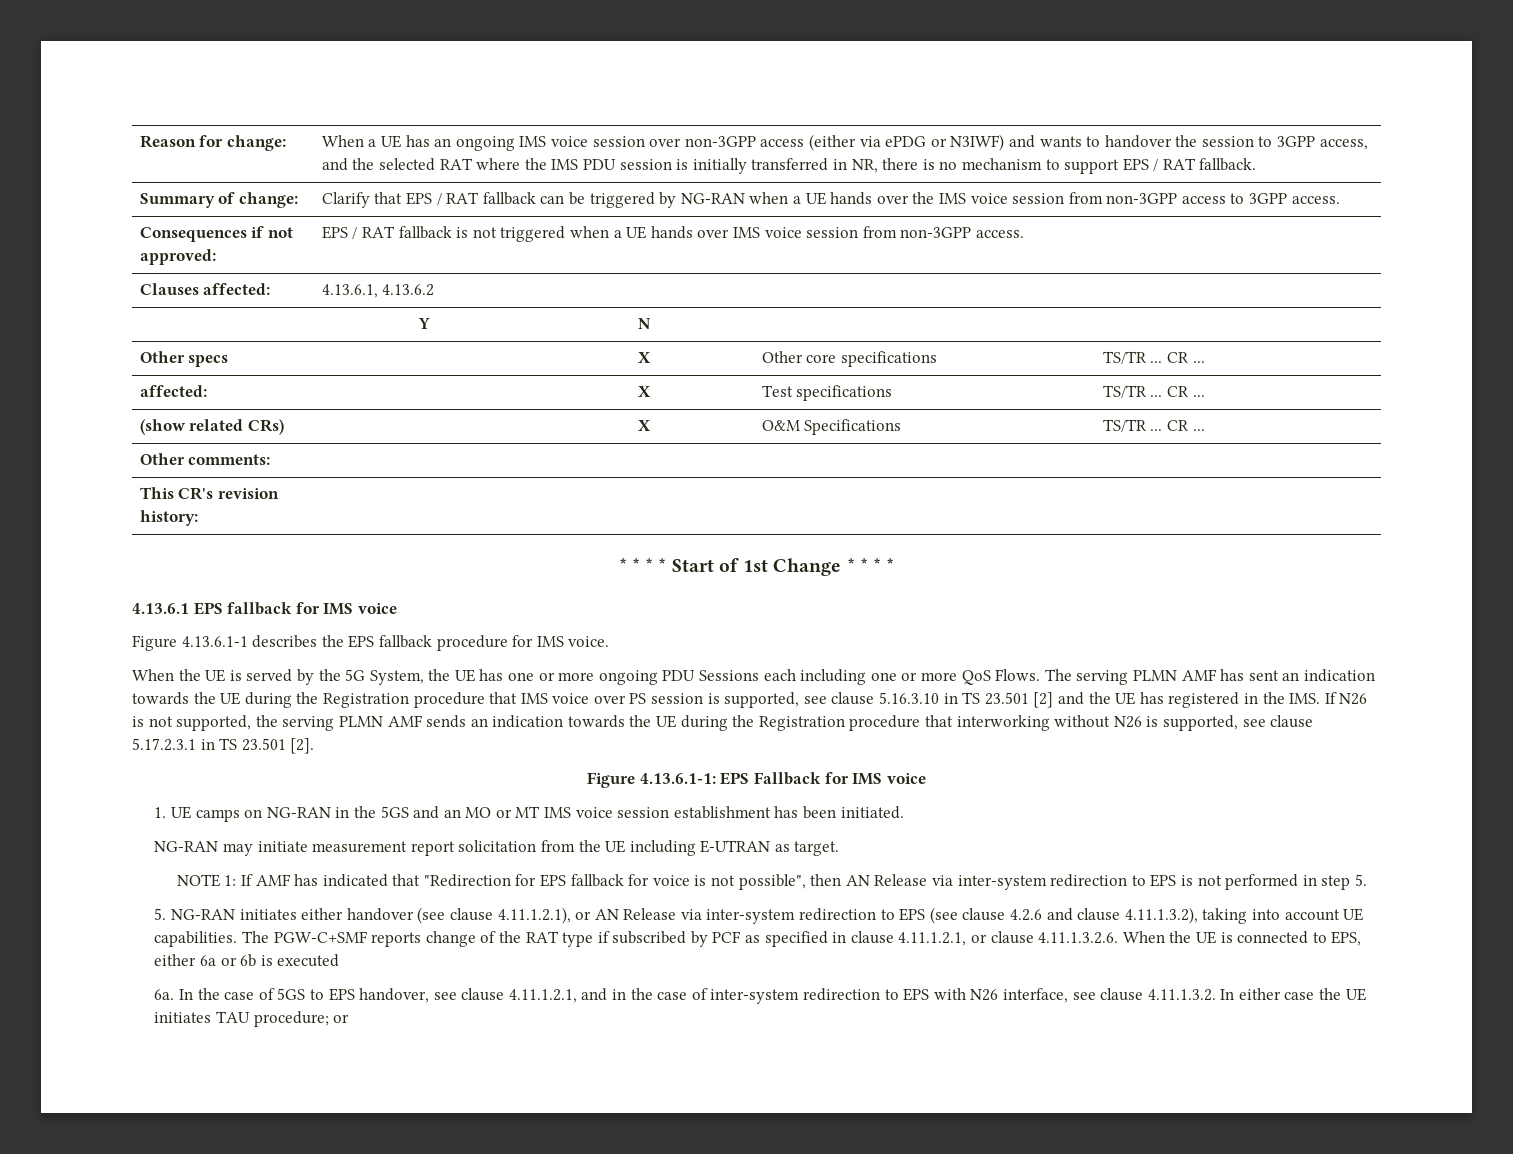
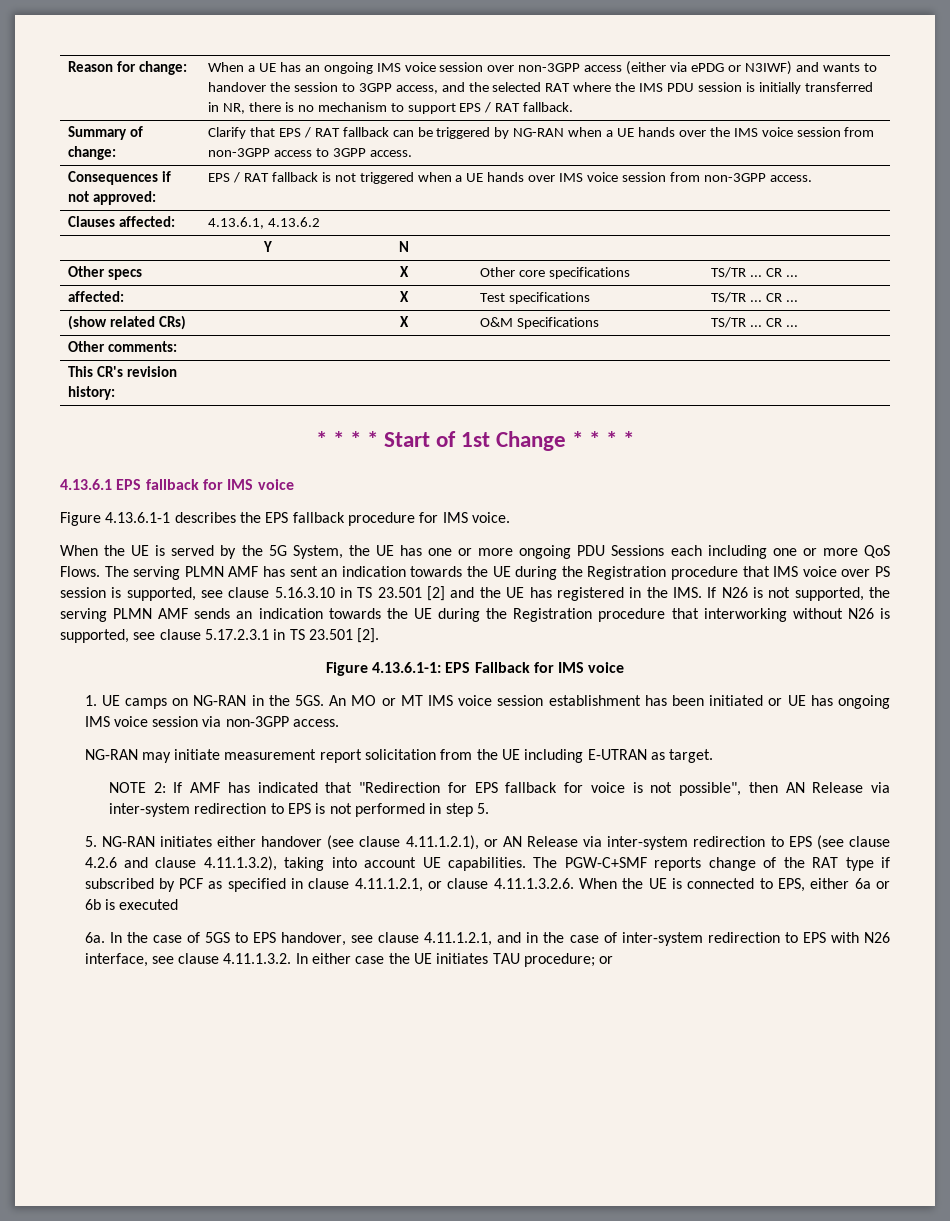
[380,806,461,819] 5GS and an -> [294,695,347,706] 5GS. An
[840,806,904,819] initiated. -> [709,695,891,709] [84,716,340,727] initiated or UE has ongoing IMS voice session via non-3GPP access.
[224,875,237,886] 1: -> [153,782,166,793] 2:

